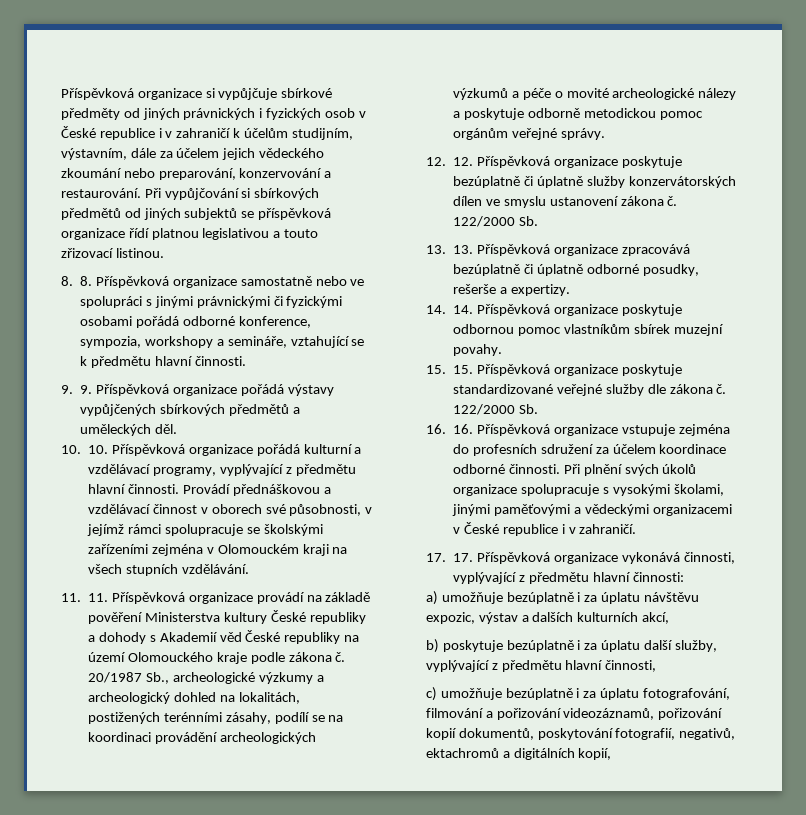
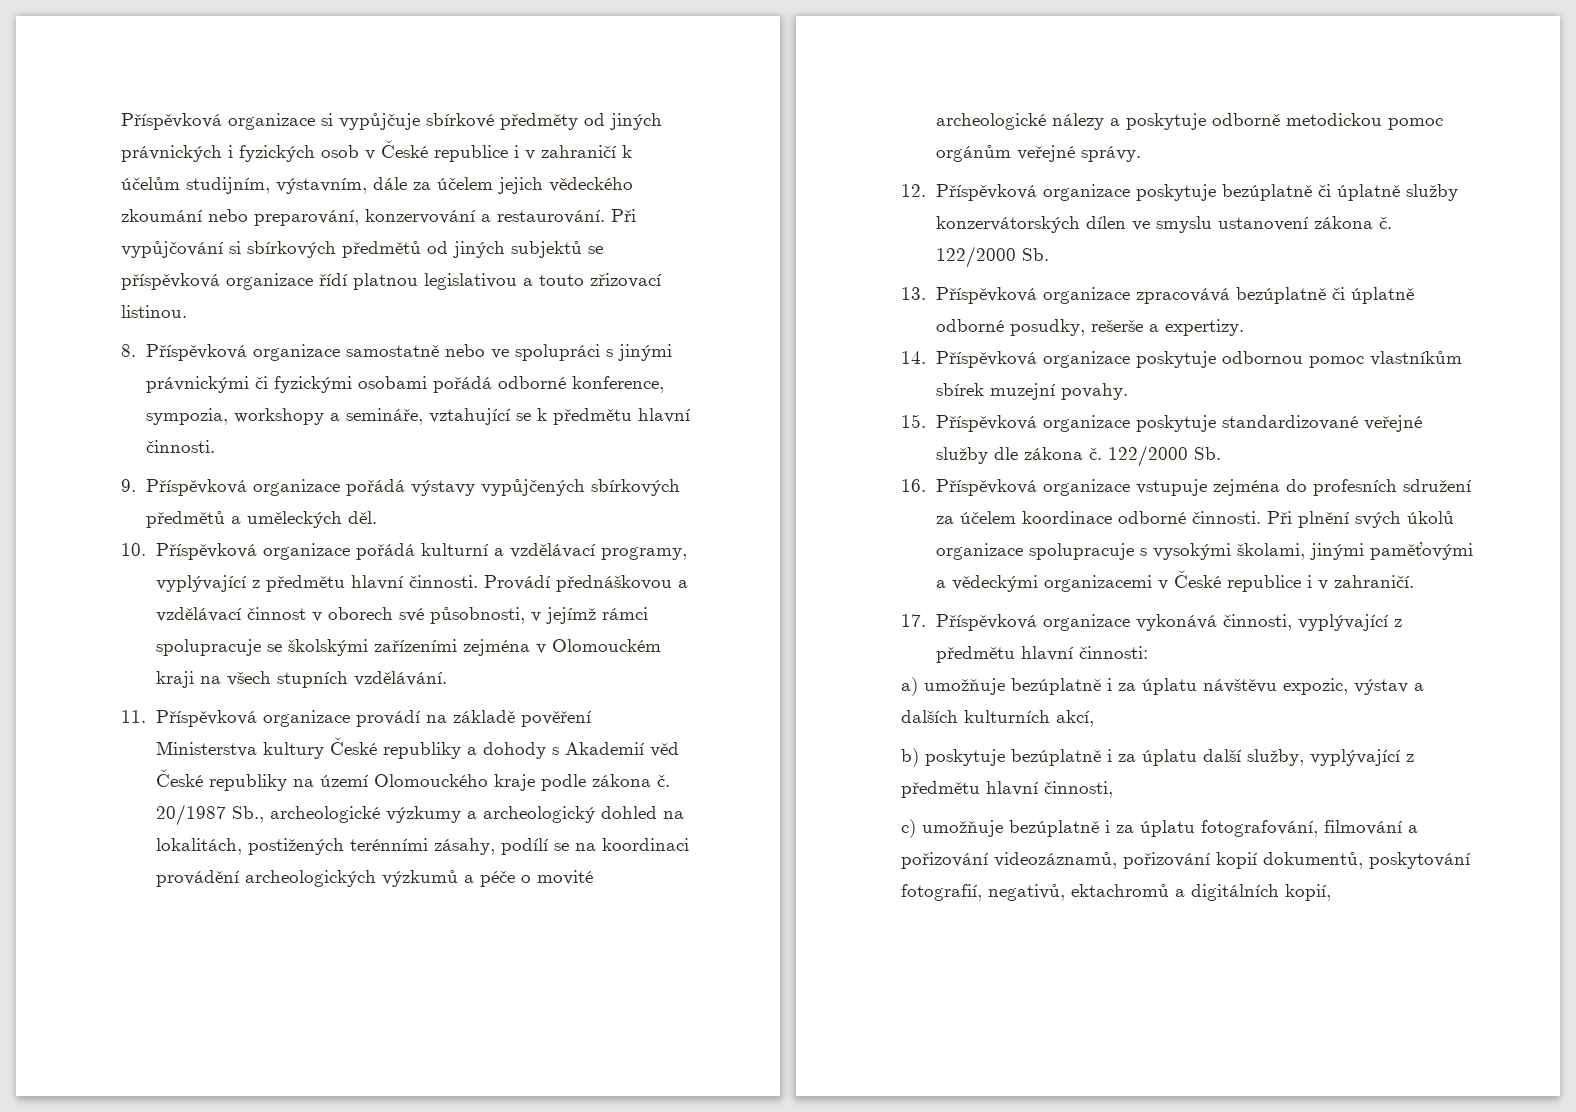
[79,276,92,286] 8. -> (137, 350) none
[79,385,92,394] 9. -> (137, 485) none
[87,445,108,454] 10. -> (147, 549) none
[87,593,108,602] 11. -> (147, 716) none
[452,157,473,166] 12. -> (927, 190) none
[452,245,473,254] 13. -> (927, 293) none
[452,305,473,314] 14. -> (927, 357) none
[452,365,473,374] 15. -> (927, 421) none
[452,424,473,434] 16. -> (927, 485) none
[452,553,473,562] 17. -> (927, 620) none

